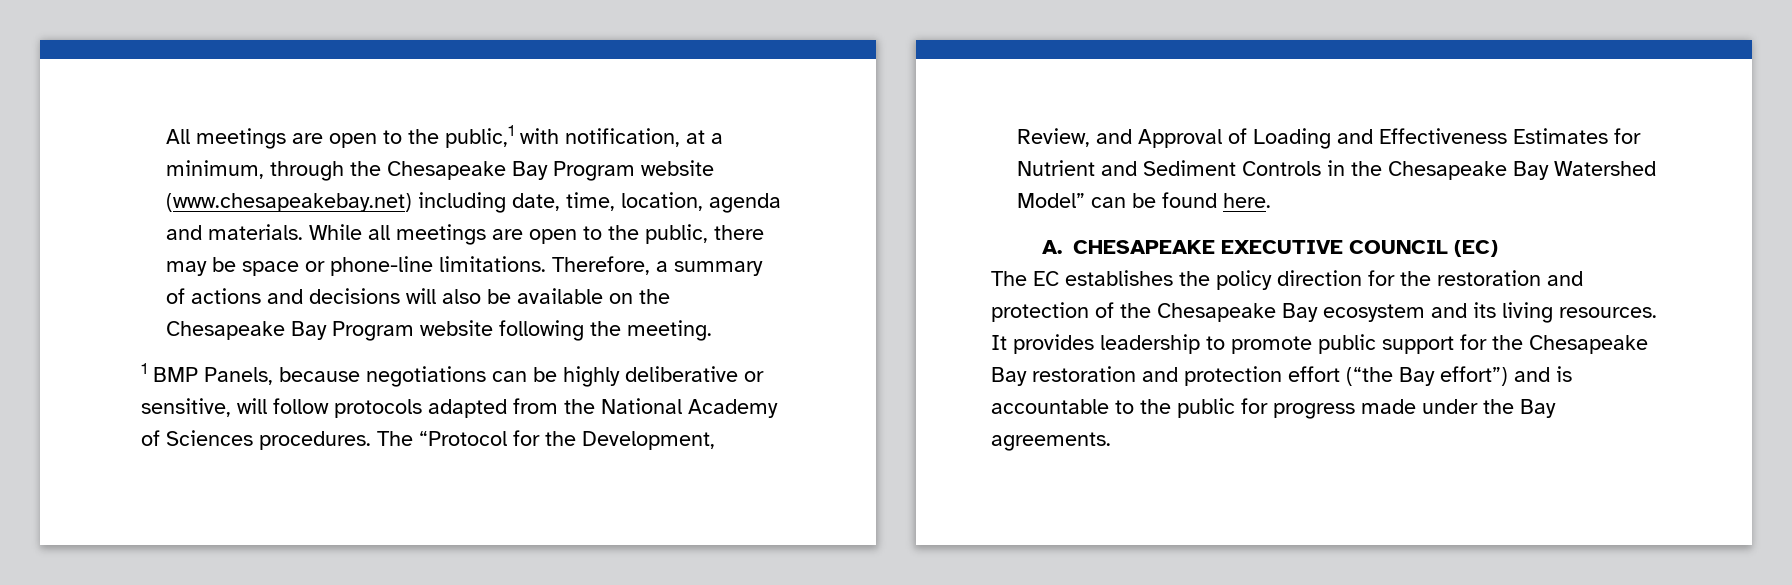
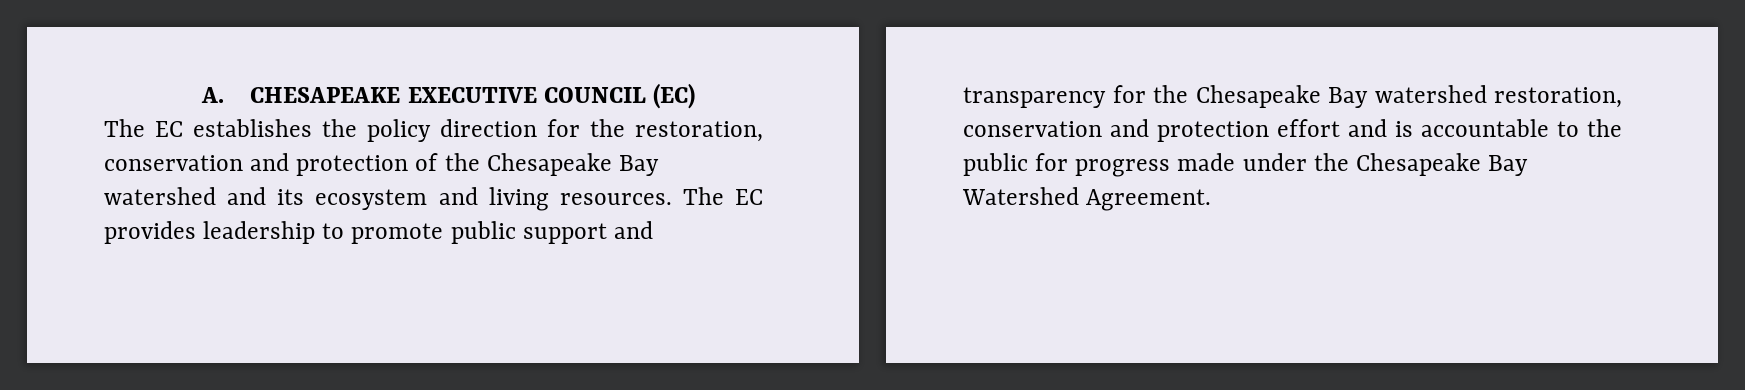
[166,125,724,149] [166,160,715,181] [166,192,782,213] [166,224,765,245] [166,256,764,276] [166,288,671,304] [166,320,713,341] [140,363,764,387] [140,398,778,418] [140,430,715,450] [1016,128,1641,149] [1016,160,1656,180] [1016,192,1271,208] All meetings are open to the public,1 with notification, at a minimum, through the Chesapeake Bay Program website (www.chesapeakebay.net) including date, time, location, agenda and materials. While all meetings are open to the public, there may be space or phone-line limitations. Therefore, a summary of actions and decisions will also be available on the Chesapeake Bay Program website following the meeting. // 1 BMP Panels, because negotiations can be highly deliberative or sensitive, will follow protocols adapted from the National Academy of Sciences procedures. The “Protocol for the Development, Review, and Approval of Loading and Effectiveness Estimates for Nutrient and Sediment Controls in the Chesapeake Bay Watershed Model” can be found here. // -> (200, 95) none
[1437,270,1541,286] restoration -> [635,121,763,142] [104,155,243,171] restoration, conservation
(1318, 312) none -> [104,187,305,205] watershed and its
[1473,302,1496,318] its -> (478, 196) none
[991,335,1007,350] It -> [682,187,763,205] The EC
(1454, 345) none -> [613,221,653,239] [963,87,1106,108] and transparency
[1032,366,1508,386] restoration and protection effort (“the Bay effort”) -> [1374,85,1622,108] [963,119,1340,142] watershed restoration, conservation and protection effort
[1520,399,1556,418] [991,432,1111,451] Bay agreements. -> [1355,153,1529,176] [962,187,1212,211] Chesapeake Bay Watershed Agreement.

